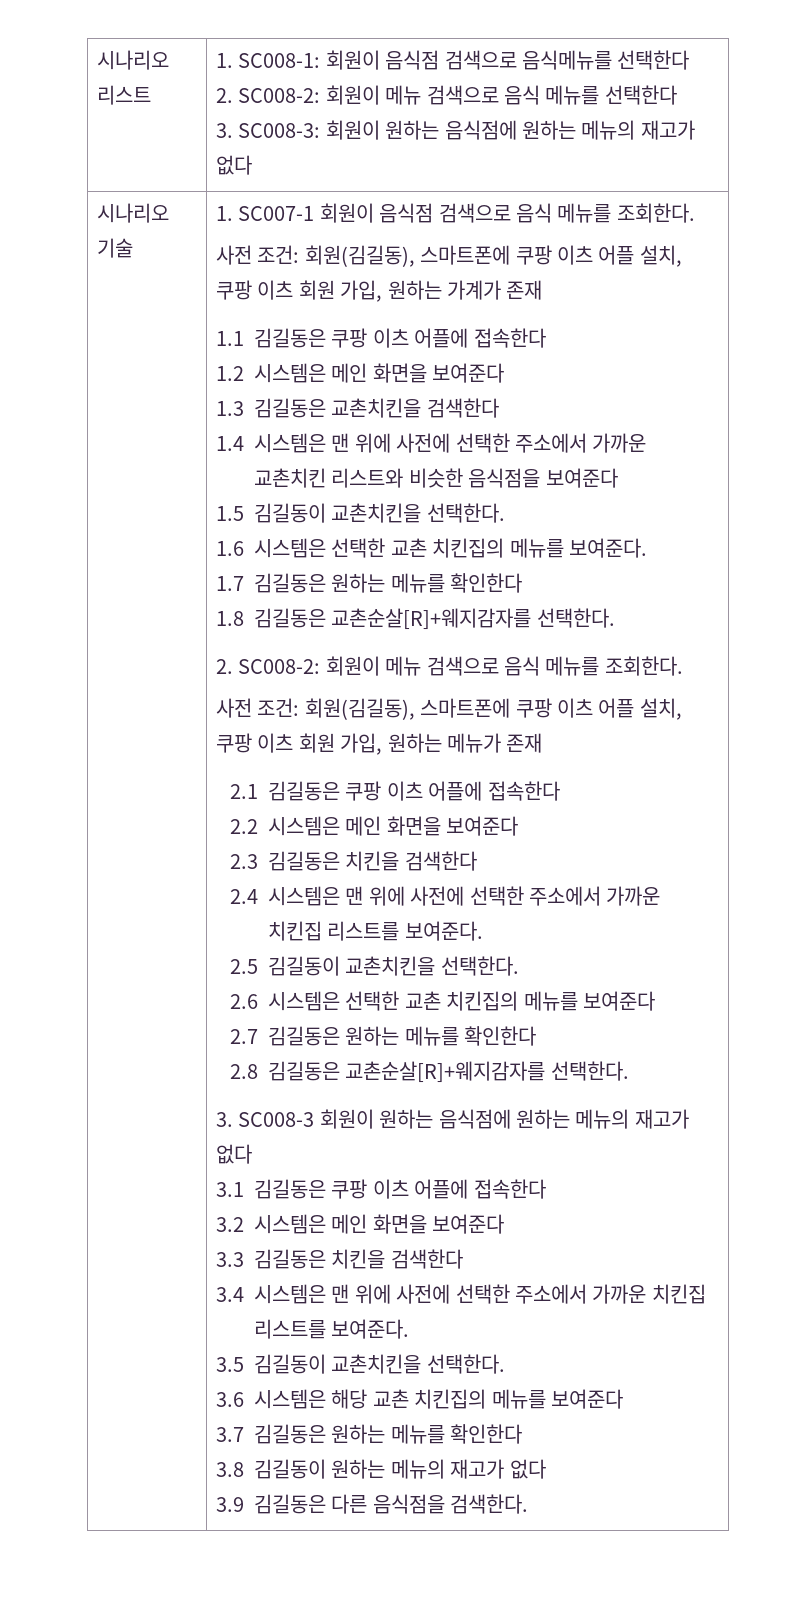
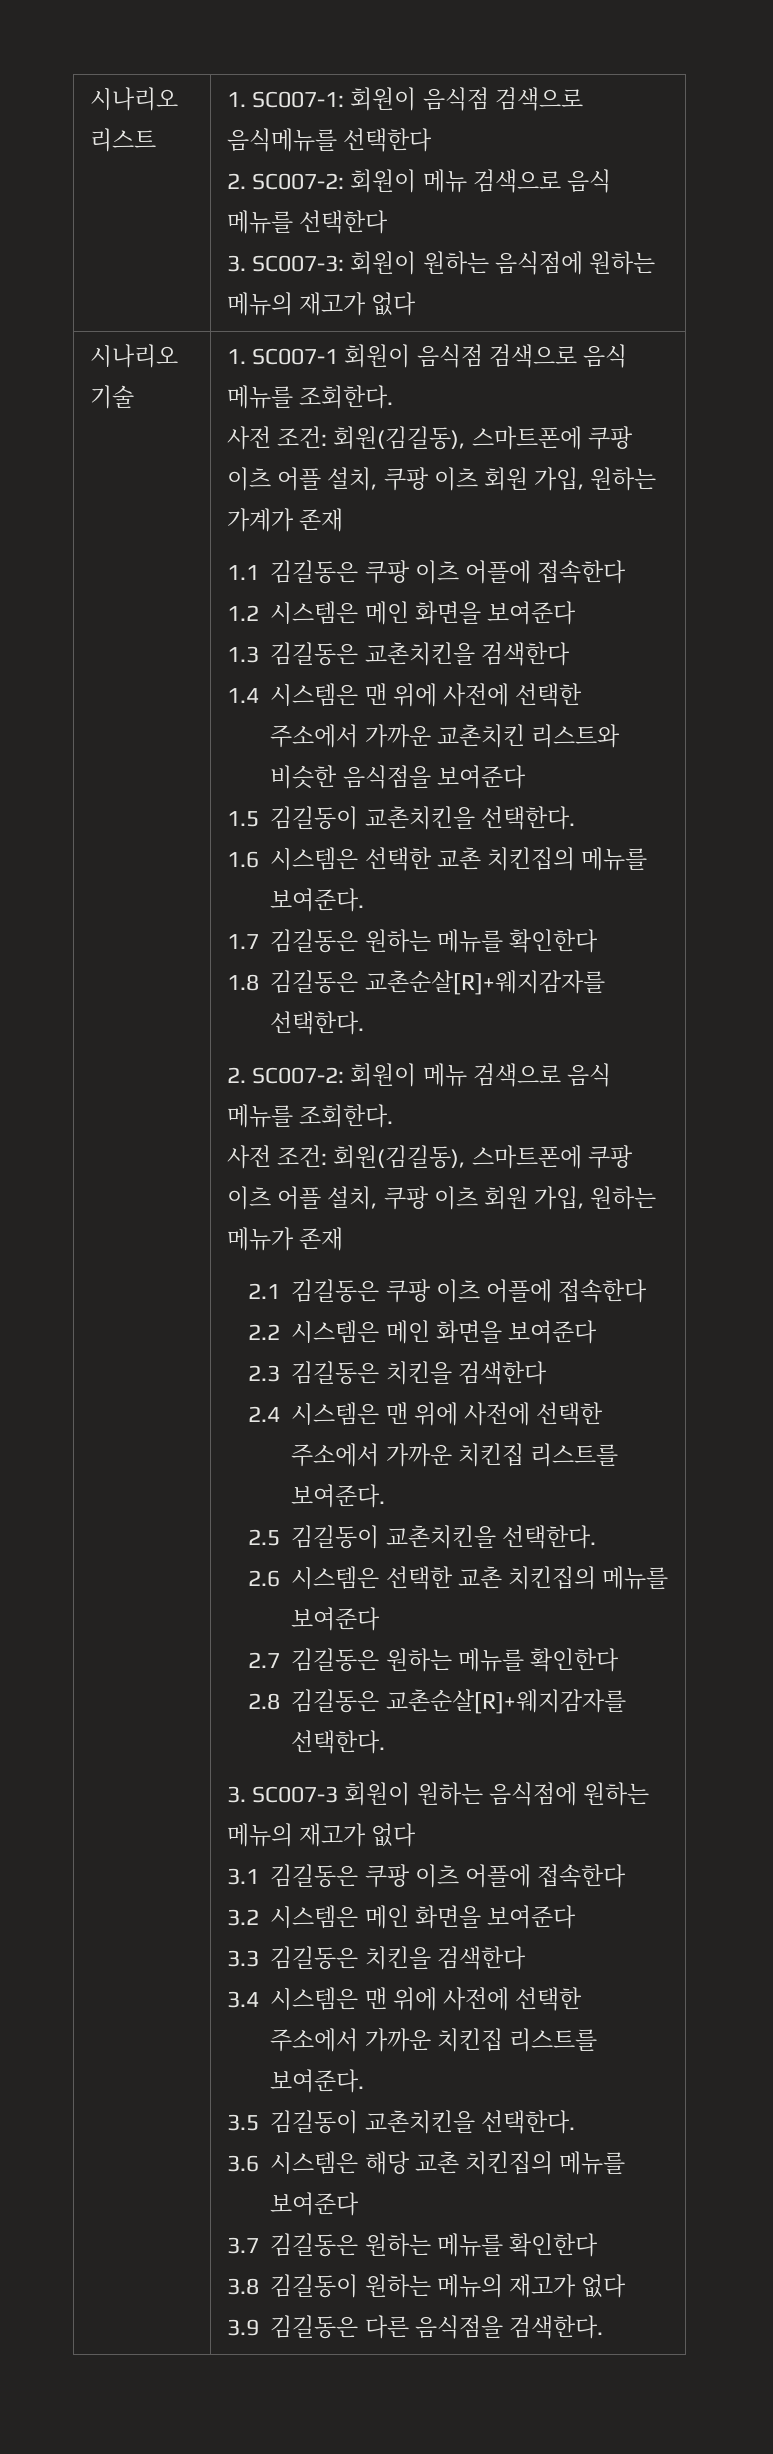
[238,53,321,68] SC008-1: -> [252,91,345,108] SC007-1:
[238,88,321,103] SC008-2: -> [252,173,345,190] SC007-2:
[238,123,321,138] SC008-3: -> [252,255,345,272] SC007-3:
[238,659,321,674] SC008-2: -> [252,1067,345,1084] SC007-2:
[238,1112,315,1127] SC008-3 -> [252,1786,339,1803] SC007-3

